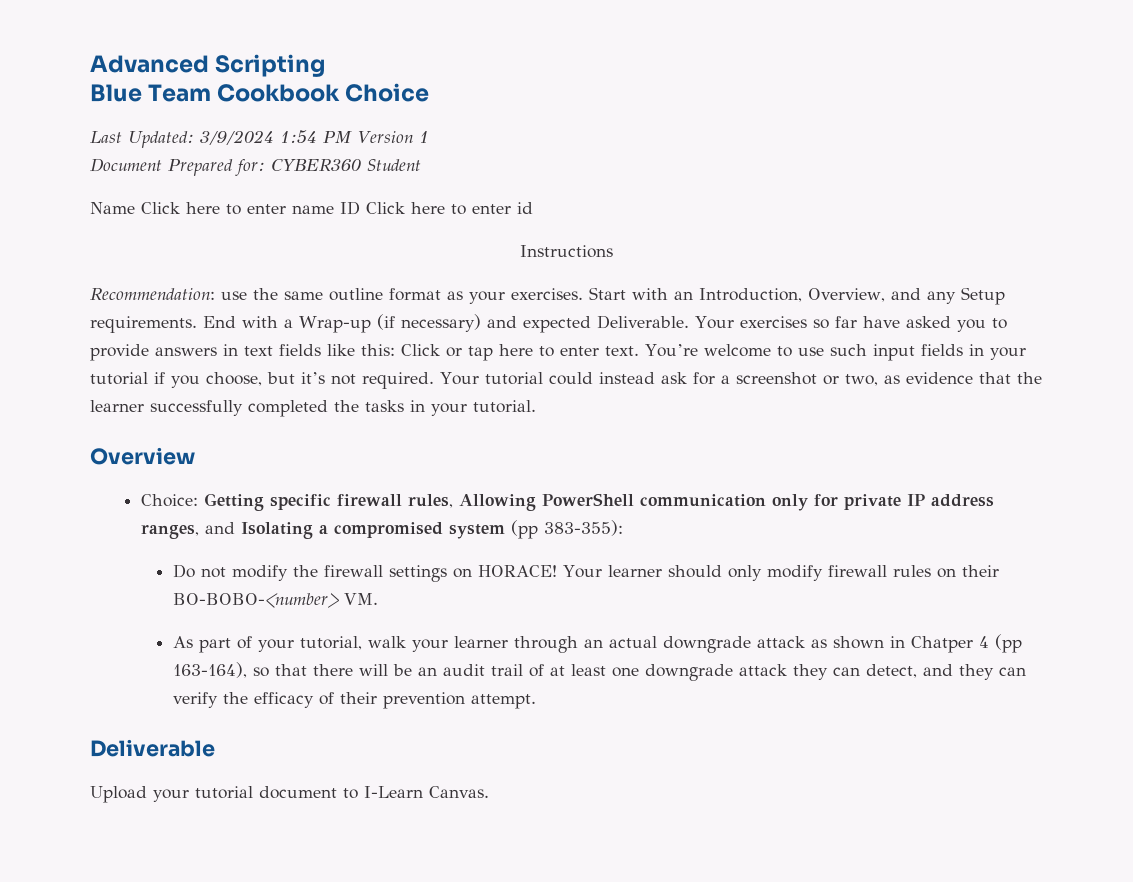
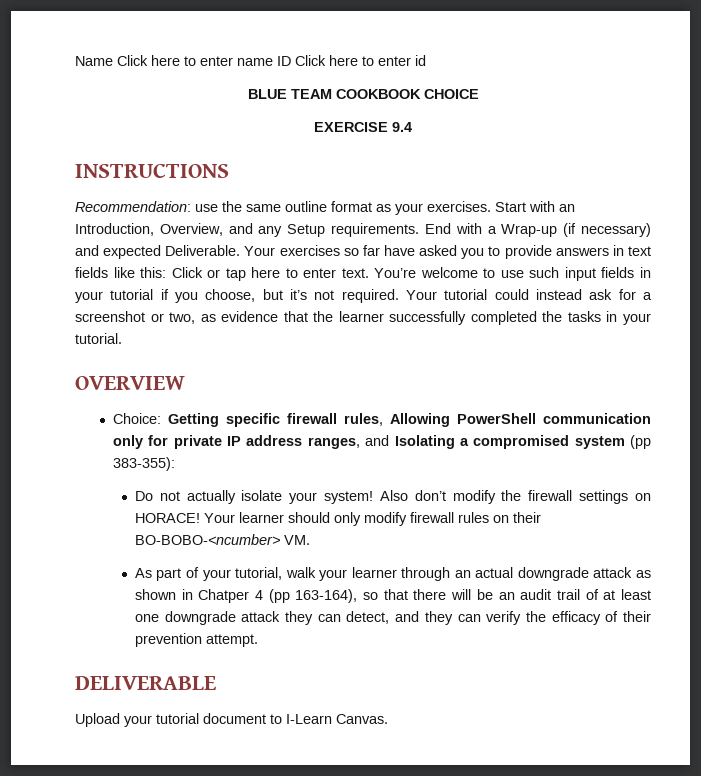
[90,54,326,77] [90,83,430,102] [90,130,429,148] [90,158,421,176] Advanced Scripting // Blue Team Cookbook Choice // Last Updated: 3/9/2024 1:54 PM Version 1 // Document Prepared for: CYBER360 Student // -> (75, 61) none
[520,245,613,258] Instructions -> [247,89,479,99] [314,122,412,132] [75,163,229,178] BLUE TEAM COOKBOOK CHOICE // EXERCISE 9.4 // INSTRUCTIONS
[90,447,195,465] Overview -> [75,376,185,390] OVERVIEW
(226, 572) none -> [186,490,446,504] actually isolate your system! Also don’t
[172,593,339,608] BO-BOBO-<number> -> [134,534,280,545] BO-BOBO-<ncumber>
[90,739,215,757] Deliverable -> [75,676,216,690] DELIVERABLE

